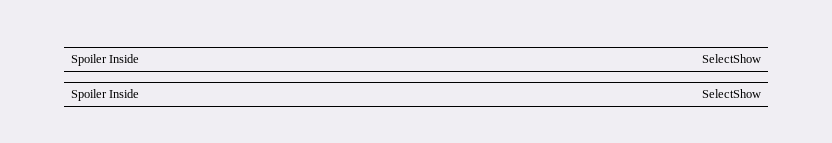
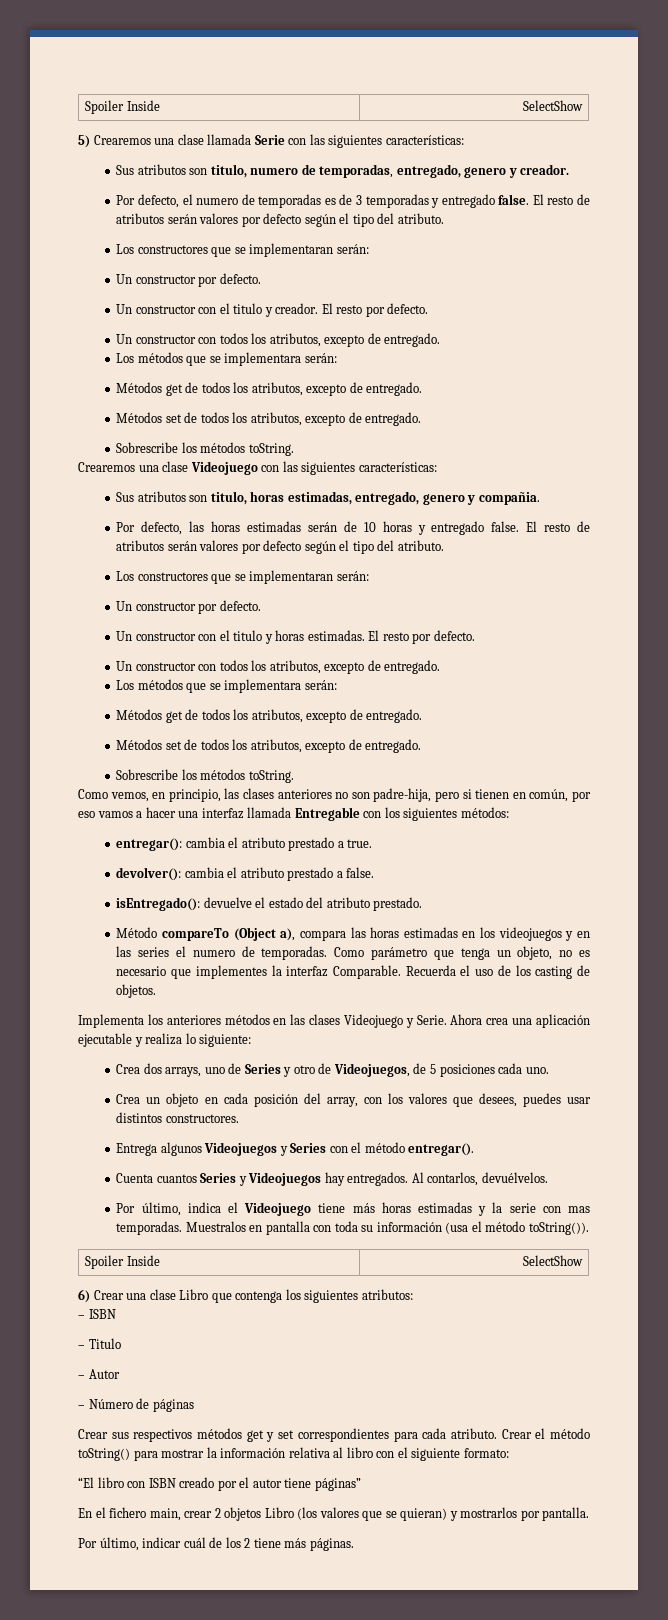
[70,54,139,66] [702,54,762,63] [70,89,139,101] [702,89,762,98] Spoiler Inside | SelectShow // Spoiler Inside | SelectShow -> [84,100,160,114] [523,100,584,111] [78,134,464,148] [116,164,570,178] [116,194,591,208] [116,213,444,227] [116,243,369,257] [116,273,261,287] [116,303,429,317] [116,333,441,347] [116,352,337,366] [116,382,423,396] [116,412,422,426] [116,442,294,456] [78,461,437,475] [116,491,540,505] [116,521,591,535] [116,540,444,554] [116,570,369,584] [116,600,261,614] [116,630,475,644] [116,660,441,674] [116,679,337,693] [116,709,423,723] [116,739,422,753] [116,769,294,783] [78,788,592,802] [78,807,509,821] [116,837,373,851] [116,867,375,881] [116,897,423,911] [116,927,590,941] [116,946,590,960] [116,965,590,979] [116,984,157,998] [78,1014,591,1028] [78,1033,252,1047] [116,1063,549,1077] [116,1093,591,1107] [116,1112,239,1123] [116,1142,475,1156] [116,1172,548,1186] [116,1202,591,1216] [116,1221,589,1235] [84,1255,160,1269] [523,1255,584,1266] [78,1289,413,1303] [78,1309,116,1319] [78,1338,121,1349] [78,1369,120,1379] [78,1398,194,1412] [78,1428,590,1442] [78,1447,509,1461] [78,1477,361,1491] [78,1507,590,1521] [78,1537,354,1551] Spoiler Inside | SelectShow // 5) Crearemos una clase llamada Serie con las siguientes características: // Sus atributos son titulo, numero de temporadas, entregado, genero y creador. // Por defecto, el numero de temporadas es de 3 temporadas y entregado false. El resto de atributos serán valores por defecto según el tipo del atributo. // Los constructores que se implementaran serán: // Un constructor por defecto. // Un constructor con el titulo y creador. El resto por defecto. // Un constructor con todos los atributos, excepto de entregado. // Los métodos que se implementara serán: // Métodos get de todos los atributos, excepto de entregado. // Métodos set de todos los atributos, excepto de entregado. // Sobrescribe los métodos toString. // Crearemos una clase Videojuego con las siguientes características: // Sus atributos son titulo, horas estimadas, entregado, genero y compañia. // Por defecto, las horas estimadas serán de 10 horas y entregado false. El resto de atributos serán valores por defecto según el tipo del atributo. // Los constructores que se implementaran serán: // Un constructor por defecto. // Un constructor con el titulo y horas estimadas. El resto por defecto. // Un constructor con todos los atributos, excepto de entregado. // Los métodos que se implementara serán: // Métodos get de todos los atributos, excepto de entregado. // Métodos set de todos los atributos, excepto de entregado. // Sobrescribe los métodos toString. // Como vemos, en principio, las clases anteriores no son padre-hija, pero si tienen en común, por eso vamos a hacer una interfaz llamada Entregable con los siguientes métodos: // entregar(): cambia el atributo prestado a true. // devolver(): cambia el atributo prestado a false. // isEntregado(): devuelve el estado del atributo prestado. // Método compareTo (Object a), compara las horas estimadas en los videojuegos y en las series el numero de temporadas. Como parámetro que tenga un objeto, no es necesario que implementes la interfaz Comparable. Recuerda el uso de los casting de objetos. // Implementa los anteriores métodos en las clases Videojuego y Serie. Ahora crea una aplicación ejecutable y realiza lo siguiente: // Crea dos arrays, uno de Series y otro de Videojuegos, de 5 posiciones cada uno. // Crea un objeto en cada posición del array, con los valores que desees, puedes usar distintos constructores. // Entrega algunos Videojuegos y Series con el método entregar(). // Cuenta cuantos Series y Videojuegos hay entregados. Al contarlos, devuélvelos. // Por último, indica el Videojuego tiene más horas estimadas y la serie con mas temporadas. Muestralos en pantalla con toda su información (usa el método toString()). // Spoiler Inside | SelectShow // 6) Crear una clase Libro que contenga los siguientes atributos: // – ISBN // – Titulo // – Autor // – Número de páginas // Crear sus respectivos métodos get y set correspondientes para cada atributo. Crear el método toString() para mostrar la información relativa al libro con el siguiente formato: // “El libro con ISBN creado por el autor tiene páginas” // En el fichero main, crear 2 objetos Libro (los valores que se quieran) y mostrarlos por pantalla. // Por último, indicar cuál de los 2 tiene más páginas.

